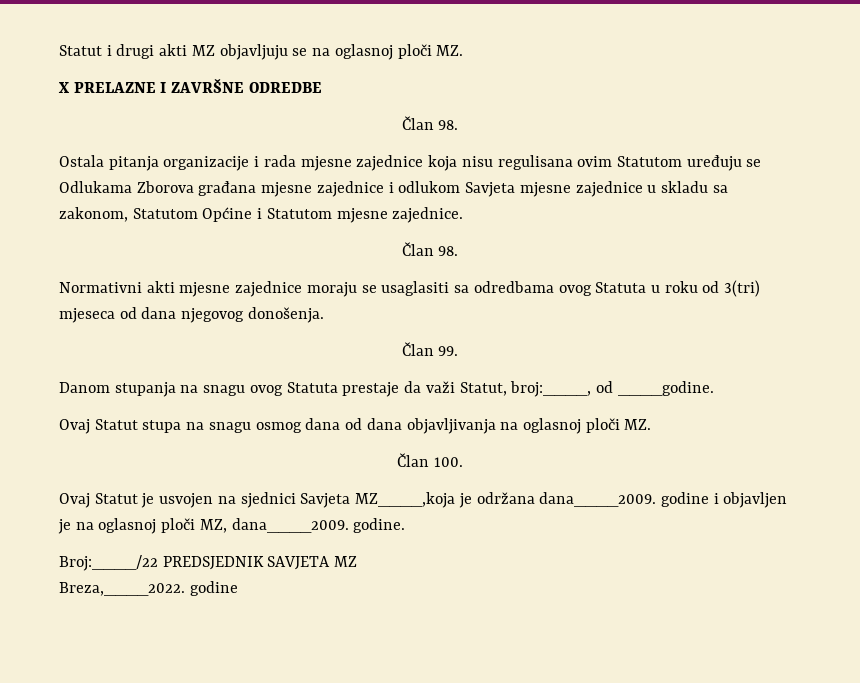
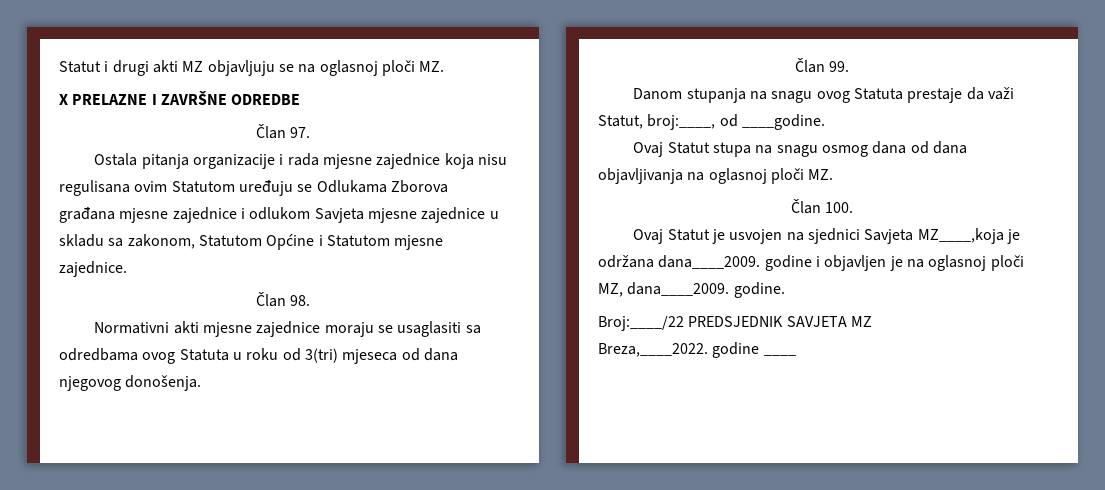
[438,120,459,130] 98. -> [290,127,311,138] 97.
(238, 588) none -> [763,354,796,356] ____

